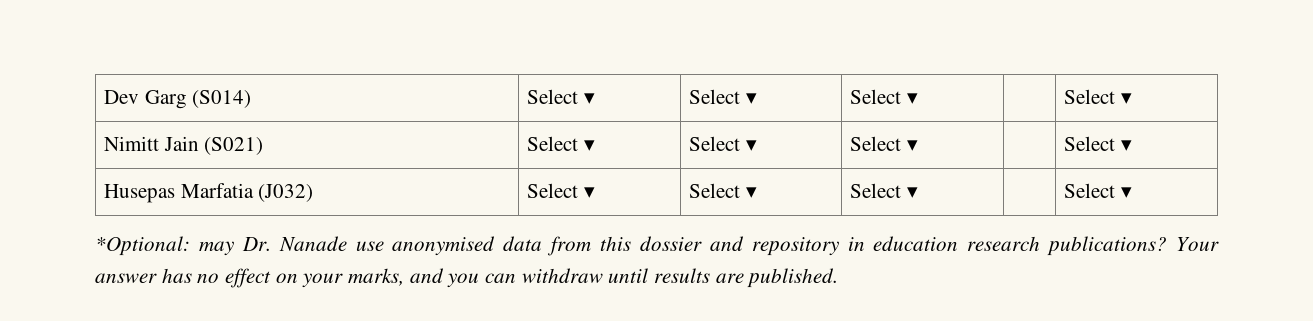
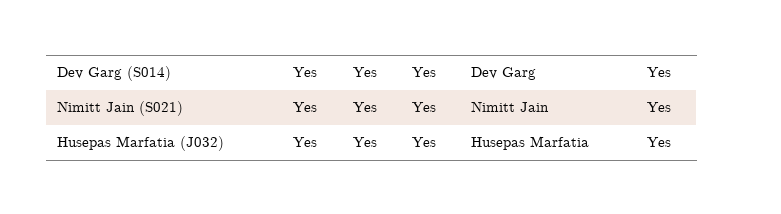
[527,89,595,104] [689,89,757,104] [850,89,918,104] [1064,89,1132,104] [104,136,264,155] [527,136,595,151] [689,136,757,151] [850,136,918,151] [1064,136,1132,151] [104,183,314,203] [527,183,595,198] [689,183,757,198] [850,183,918,198] [1064,183,1132,198] [95,236,1219,256] [95,268,839,288] Select ▾ | Select ▾ | Select ▾ | | Select ▾ // Nimitt Jain (S021) | Select ▾ | Select ▾ | Select ▾ | | Select ▾ // Husepas Marfatia (J032) | Select ▾ | Select ▾ | Select ▾ | | Select ▾ // *Optional: may Dr. Nanade use anonymised data from this dossier and repository in education research publications? Your answer has no effect on your marks, and you can withdraw until results are published. -> [293,67,318,77] [353,67,378,77] [412,67,437,77] [471,67,537,80] [647,67,672,77] [57,101,184,116] [293,102,318,112] [353,102,378,112] [412,102,437,112] [471,101,550,112] [647,102,672,112] [57,136,225,151] [293,137,318,147] [353,137,378,147] [412,137,437,147] [471,136,590,150] [647,137,672,147] Yes | Yes | Yes | Dev Garg | Yes // Nimitt Jain (S021) | Yes | Yes | Yes | Nimitt Jain | Yes // Husepas Marfatia (J032) | Yes | Yes | Yes | Husepas Marfatia | Yes

